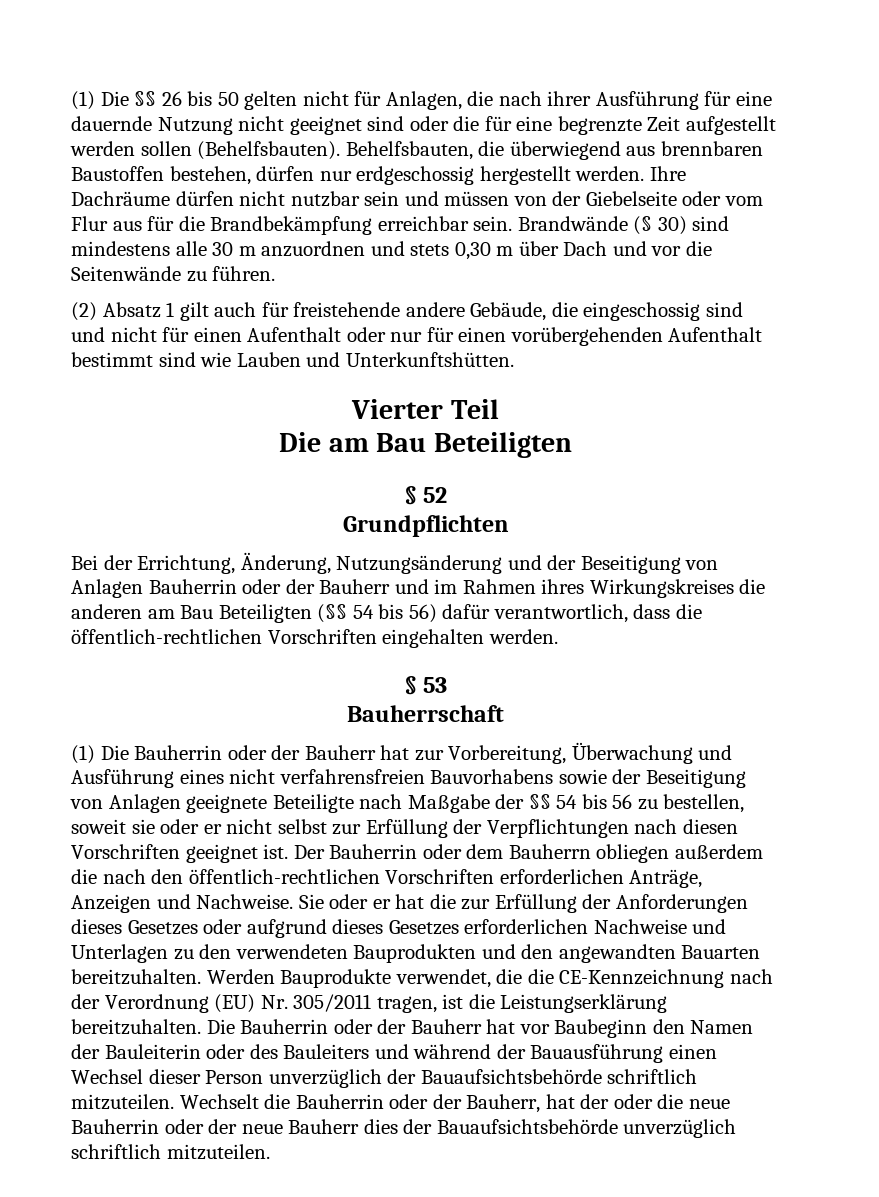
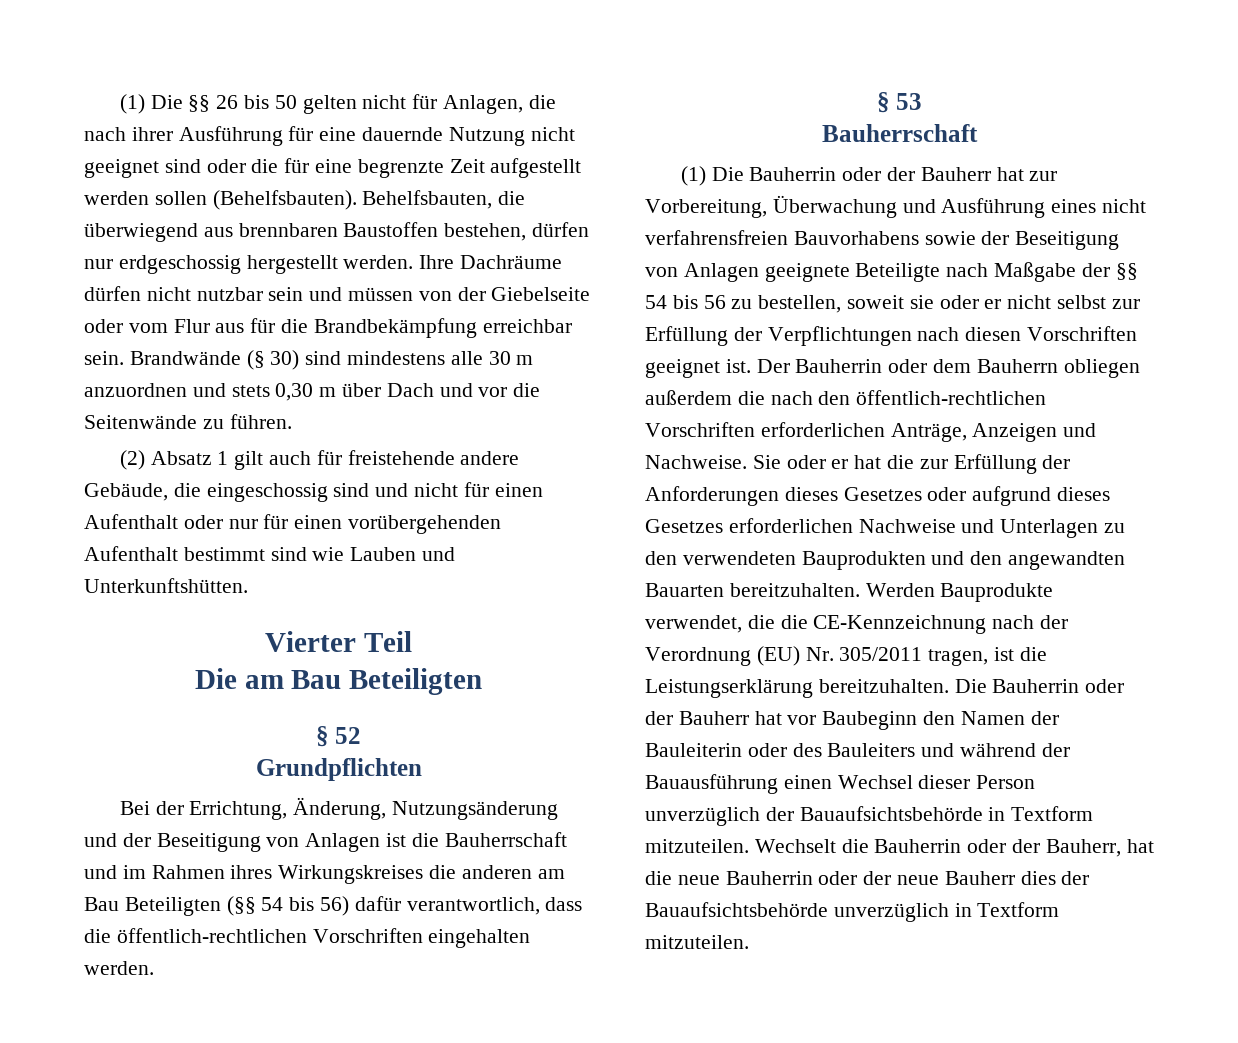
[148,579,391,594] Bauherrin oder der Bauherr -> [386,832,567,847] ist die Bauherrschaft
[607,1069,698,1084] schriftlich -> [988,806,1094,821] in Textform
[580,1094,653,1109] der oder -> (1154, 846) none
[71,1144,161,1159] schriftlich -> [954,902,1060,917] in Textform

